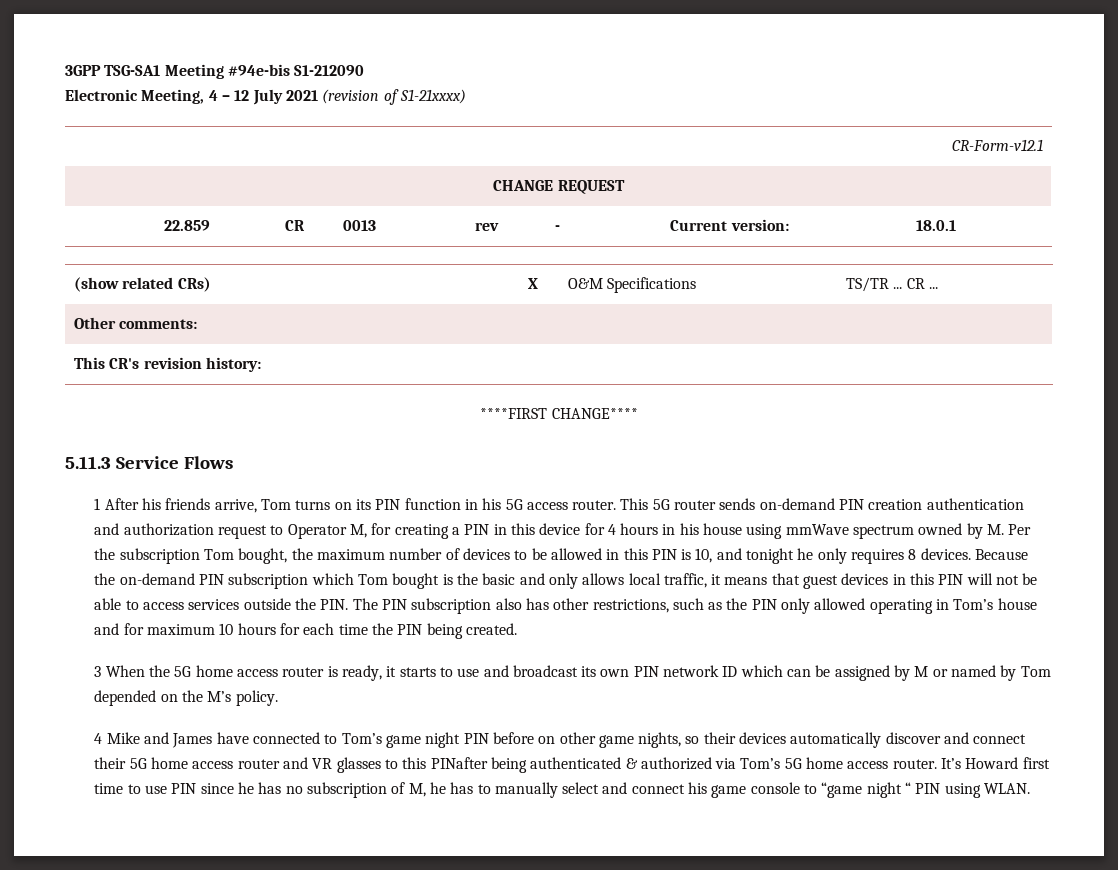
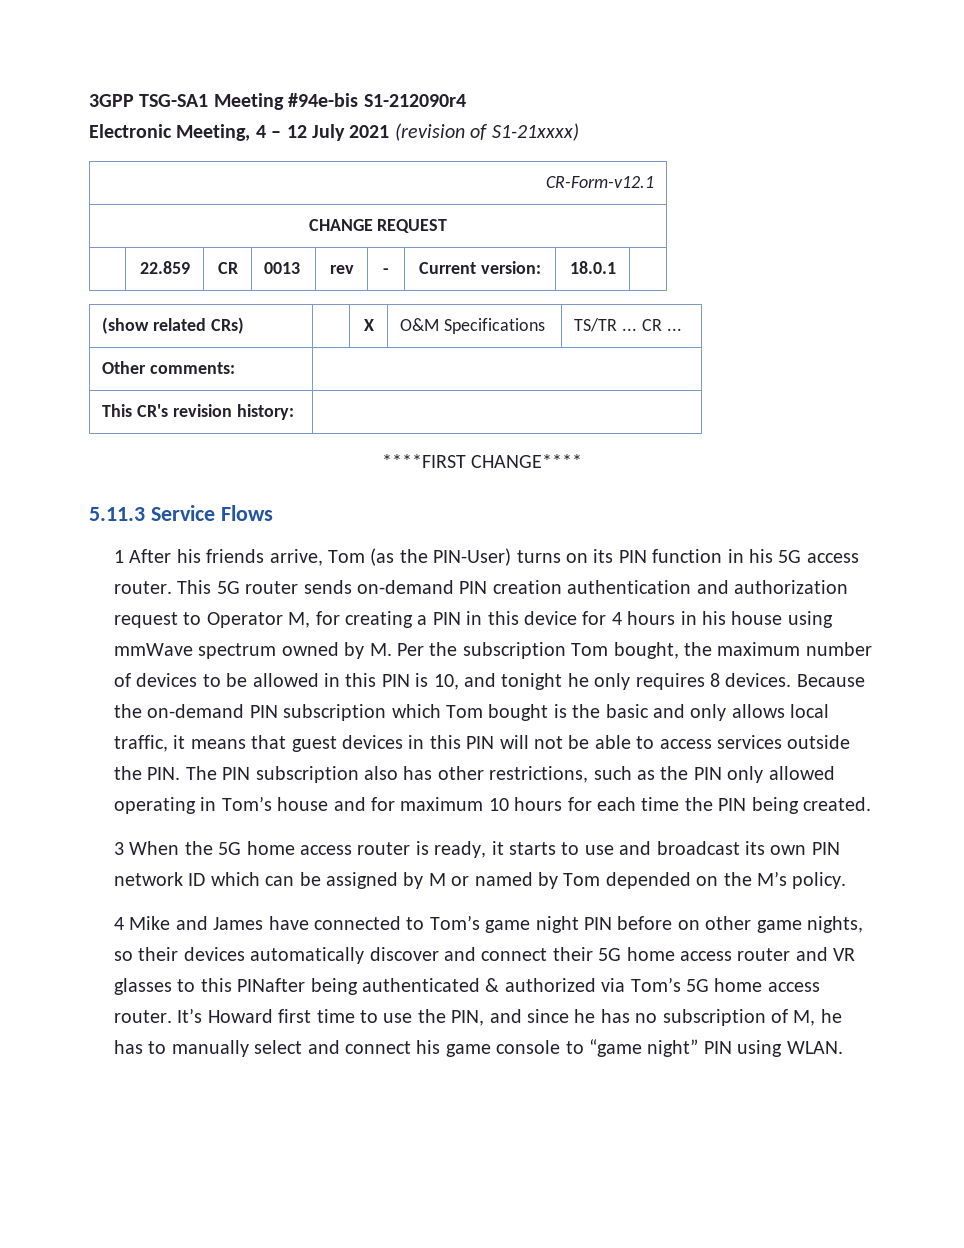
[294,65,365,76] S1-212090 -> [363,94,466,107] S1-212090r4
(291, 504) none -> [370,548,512,566] (as the PIN-User)
[171,783,197,794] PIN -> [417,1009,522,1026] the PIN, and
[866,782,912,798] night “ -> [647,1039,699,1057] night”

